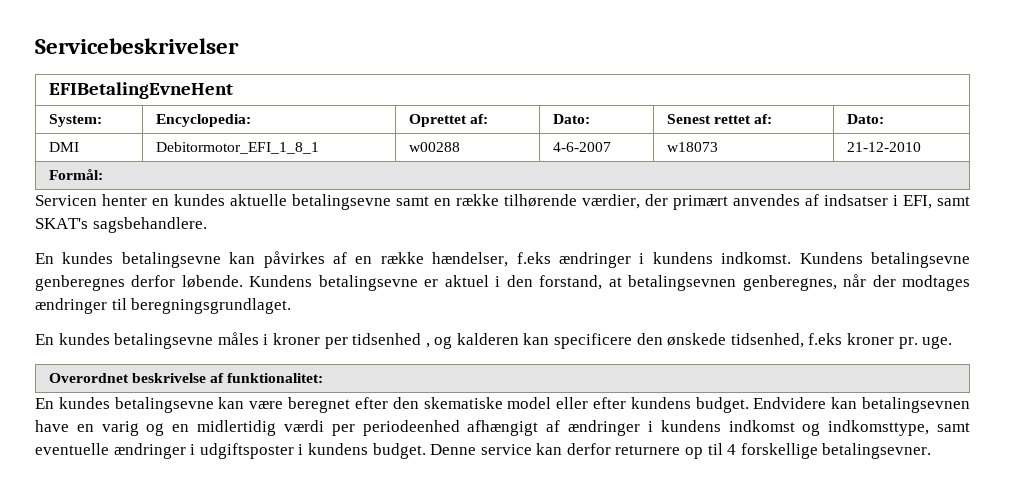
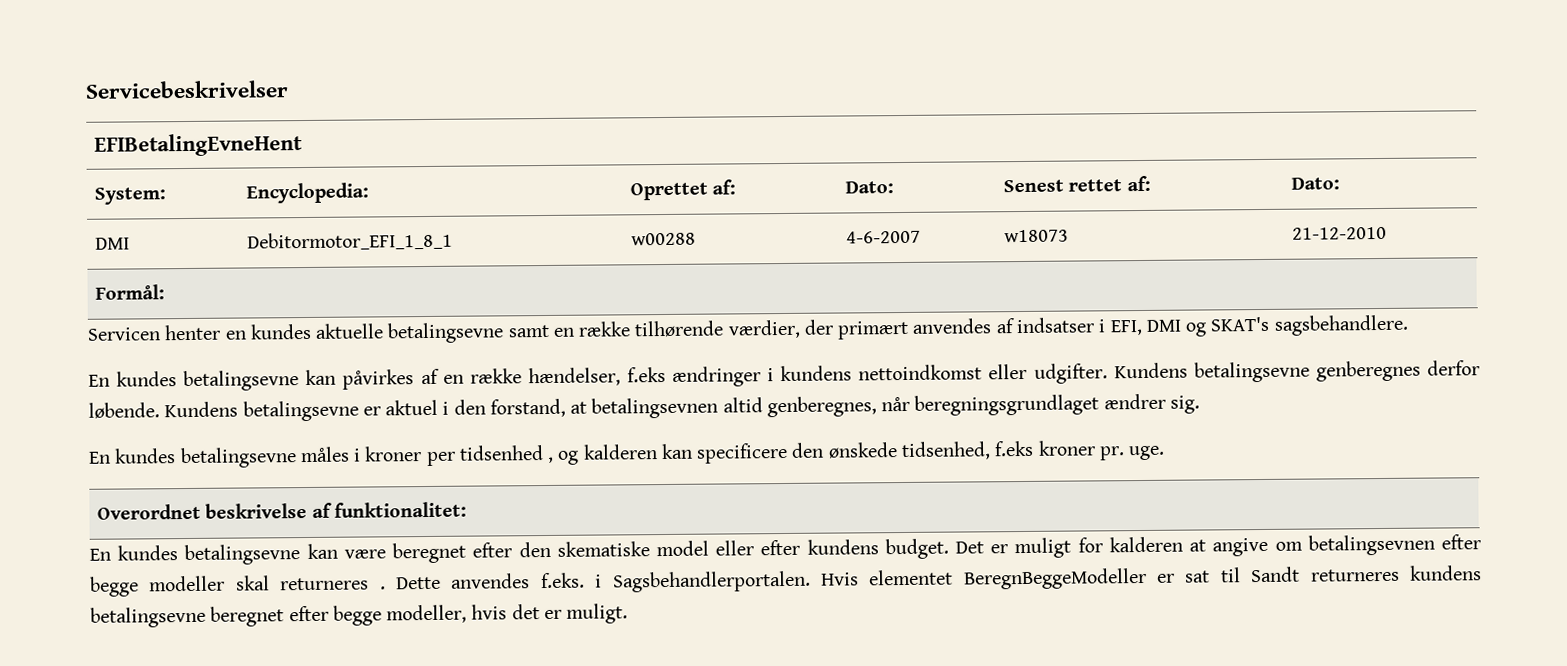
[937,196,970,206] samt -> [1145,319,1208,337] DMI og
[721,252,792,264] indkomst. -> [858,363,1108,384] nettoindkomst eller udgifter.
(737, 283) none -> [722,397,763,413] altid
[872,275,970,291] [35,298,292,314] der modtages ændringer til beregningsgrundlaget. -> [914,393,1200,416] beregningsgrundlaget ændrer sig.
[753,397,970,413] [35,420,971,436] [35,443,932,459] Endvidere kan betalingsevnen have en varig og en midlertidig værdi per periodeenhed afhængigt af ændringer i kundens indkomst og indkomsttype, samt eventuelle ændringer i udgiftsposter i kundens budget. Denne service kan derfor returnere op til 4 forskellige betalingsevner. -> [955,534,1481,559] [90,565,1483,597] [90,603,629,628] Det er muligt for kalderen at angive om betalingsevnen efter begge modeller skal returneres . Dette anvendes f.eks. i Sagsbehandlerportalen. Hvis elementet BeregnBeggeModeller er sat til Sandt returneres kundens betalingsevne beregnet efter begge modeller, hvis det er muligt.

